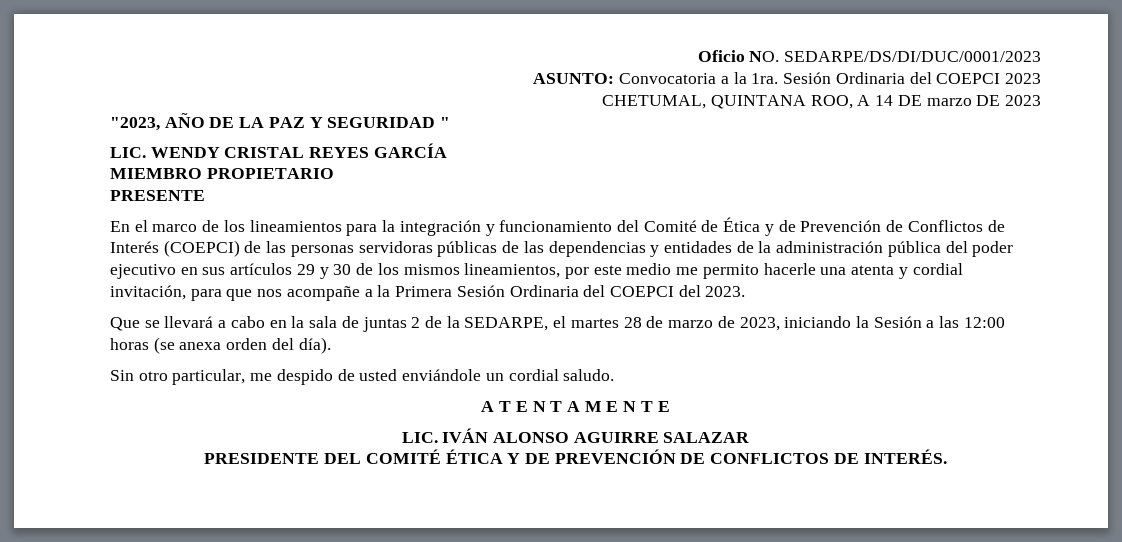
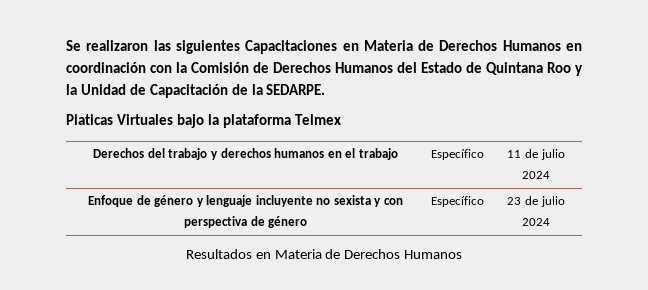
[697,50,1041,62] [533,72,1042,84] [602,95,1042,109] [110,113,451,131] [110,143,447,158] [110,168,334,179] [110,190,205,201] [110,217,1005,236] [110,240,1014,257] [110,263,963,279] [110,285,746,301] [110,316,1005,332] [110,337,331,354] [110,369,615,385] [481,401,670,412] [401,428,750,443] [204,449,947,464] Oficio NO. SEDARPE/DS/DI/DUC/0001/2023 // ASUNTO: Convocatoria a la 1ra. Sesión Ordinaria del COEPCI 2023 // CHETUMAL, QUINTANA ROO, A 14 DE marzo DE 2023 // "2023, AÑO DE LA PAZ Y SEGURIDAD " // LIC. WENDY CRISTAL REYES GARCÍA // MIEMBRO PROPIETARIO // PRESENTE // En el marco de los lineamientos para la integración y funcionamiento del Comité de Ética y de Prevención de Conflictos de Interés (COEPCI) de las personas servidoras públicas de las dependencias y entidades de la administración pública del poder ejecutivo en sus artículos 29 y 30 de los mismos lineamientos, por este medio me permito hacerle una atenta y cordial invitación, para que nos acompañe a la Primera Sesión Ordinaria del COEPCI del 2023. // Que se llevará a cabo en la sala de juntas 2 de la SEDARPE, el martes 28 de marzo de 2023, iniciando la Sesión a las 12:00 horas (se anexa orden del día). // Sin otro particular, me despido de usted enviándole un cordial saludo. // A T E N T A M E N T E // LIC. IVÁN ALONSO AGUIRRE SALAZAR // PRESIDENTE DEL COMITÉ ÉTICA Y DE PREVENCIÓN DE CONFLICTOS DE INTERÉS. -> [66,40,582,54] [66,62,583,76] [66,84,326,98] [66,114,341,128] [93,148,398,160] [431,149,484,160] [507,149,565,160] [522,171,550,179] [88,195,403,207] [183,216,308,228] [431,196,484,207] [507,196,565,207] [522,218,550,226] [185,249,463,259] Se realizaron las siguientes Capacitaciones en Materia de Derechos Humanos en coordinación con la Comisión de Derechos Humanos del Estado de Quintana Roo y la Unidad de Capacitación de la SEDARPE. // Platicas Virtuales bajo la plataforma Telmex // Derechos del trabajo y derechos humanos en el trabajo | Específico | 11 de julio 2024 // Enfoque de género y lenguaje incluyente no sexista y con perspectiva de género | Específico | 23 de julio 2024 // Resultados en Materia de Derechos Humanos

